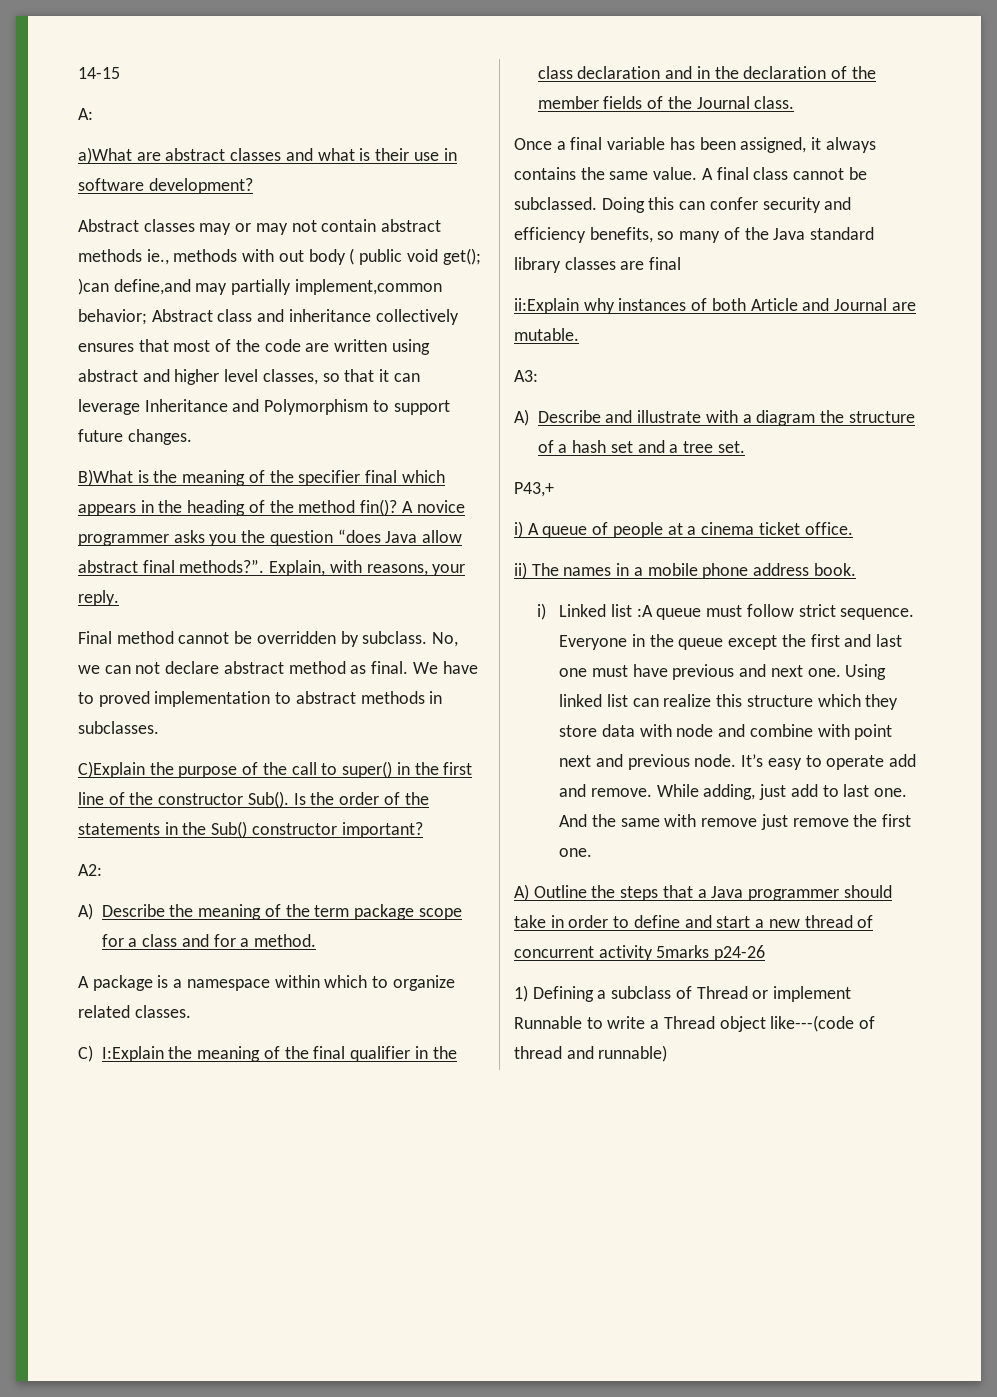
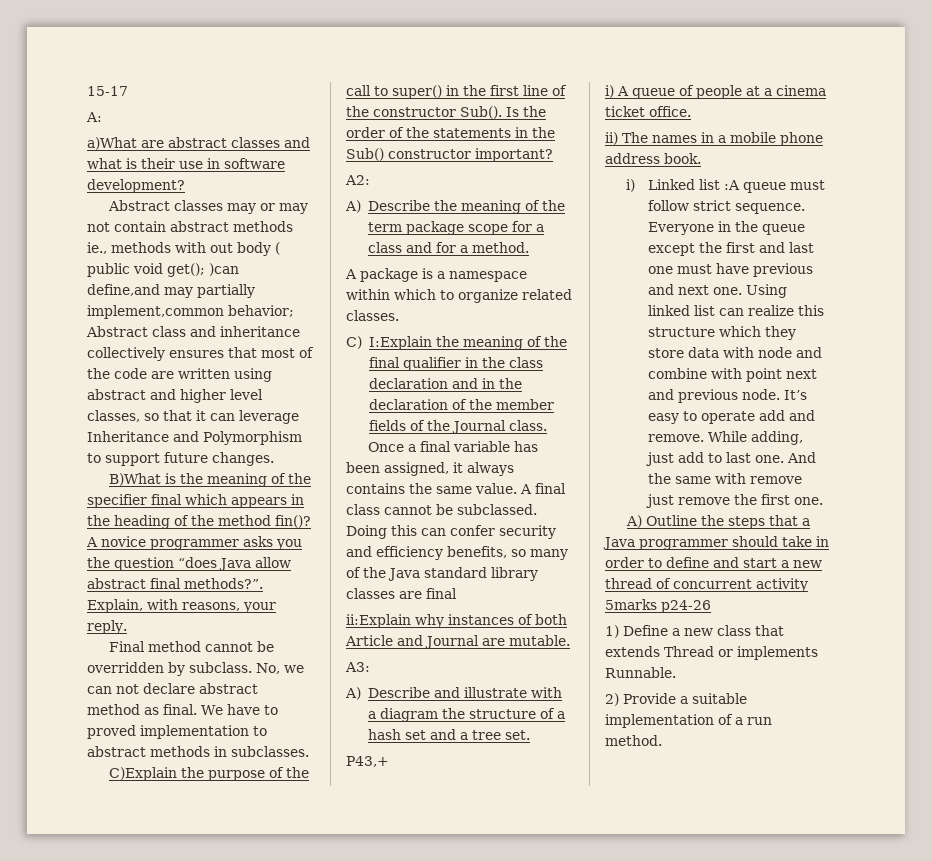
[78,67,120,79] 14-15 -> [87,86,128,96] 15-17
[532,986,852,1002] [514,1015,876,1032] [514,1045,668,1062] Defining a subclass of Thread or implement Runnable to write a Thread object like---(code of thread and runnable) -> [623,625,784,636] [605,646,818,660] [605,667,676,678] [605,693,747,706] [605,714,772,728] [605,735,662,746] Define a new class that extends Thread or implements Runnable. // 2) Provide a suitable implementation of a run method.

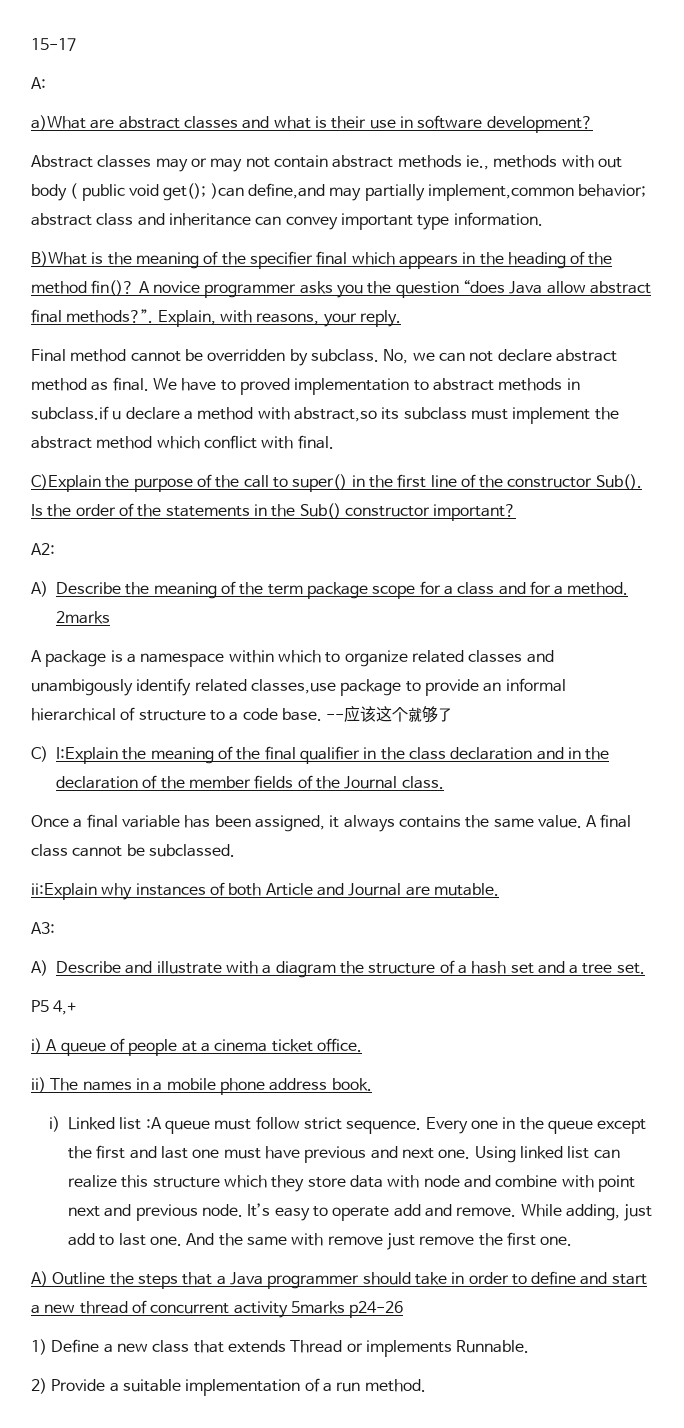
[86,326,148,337] Abstract -> [31,213,92,226] abstract
[87,347,314,361] [87,368,272,382] [87,389,263,403] [87,410,299,424] [87,431,302,445] [87,452,274,466] collectively ensures that most of the code are written using abstract and higher level classes, so that it can leverage Inheritance and Polymorphism to support future changes. -> [255,212,543,230] can convey important type information.
[231,746,309,757] subclasses. -> [31,406,619,424] [31,435,334,449] subclass.if u declare a method with abstract,so its subclass must implement the abstract method which conflict with final.
(529, 247) none -> [56,611,110,624] 2marks
[346,310,399,321] classes. -> [468,650,554,663] [31,678,566,696] [31,705,453,723] classes and unambigously identify related classes,use package to provide an informal hierarchical of structure to a code base. --应该这个就够了
[346,525,556,539] [346,546,568,560] [346,567,538,581] [346,588,457,599] Doing this can confer security and efficiency benefits, so many of the Java standard library classes are final -> (235, 850) none
[346,756,389,767] P43,+ -> [31,1000,77,1015] P5 4,+
[647,222,714,235] Everyone -> [425,1117,498,1134] Every one

